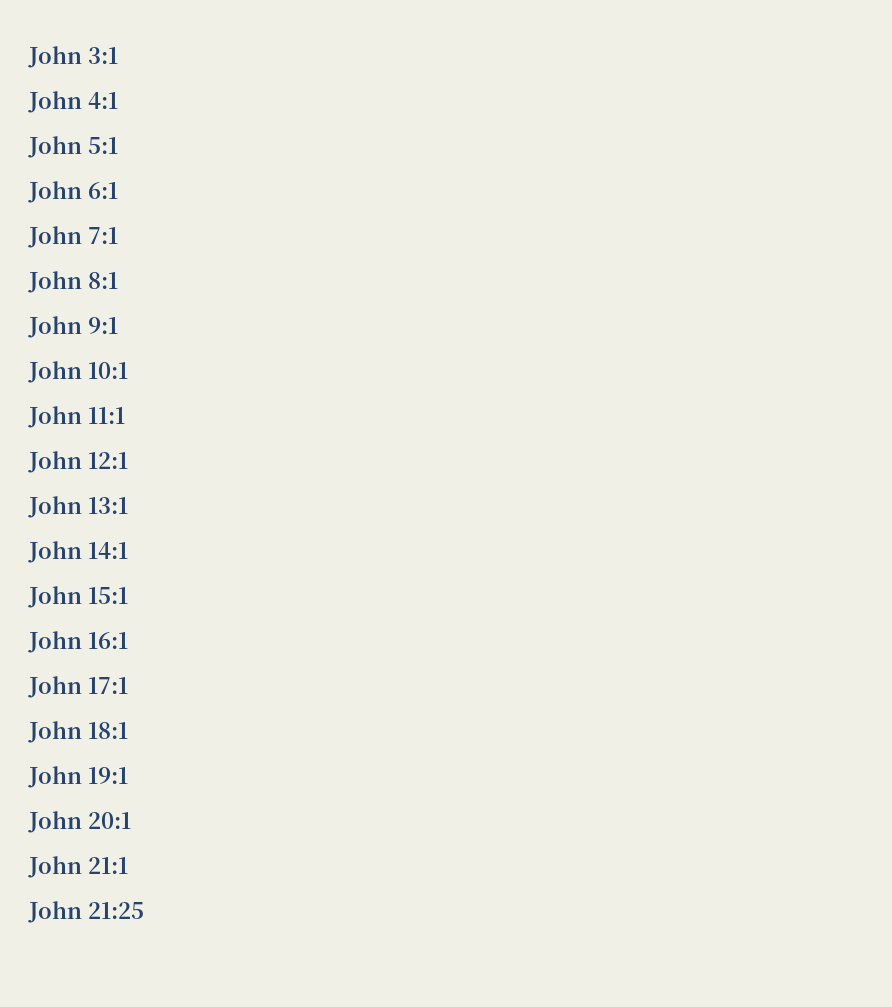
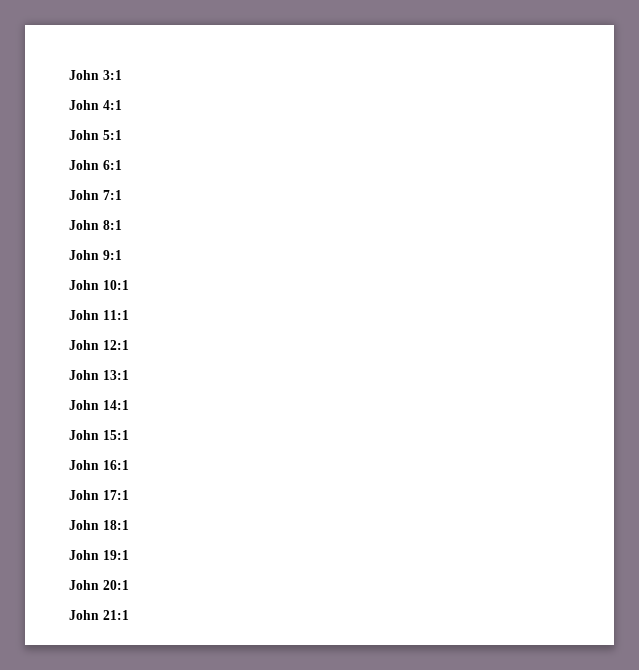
[28,901,144,923] // John 21:25 -> (129, 615) none

